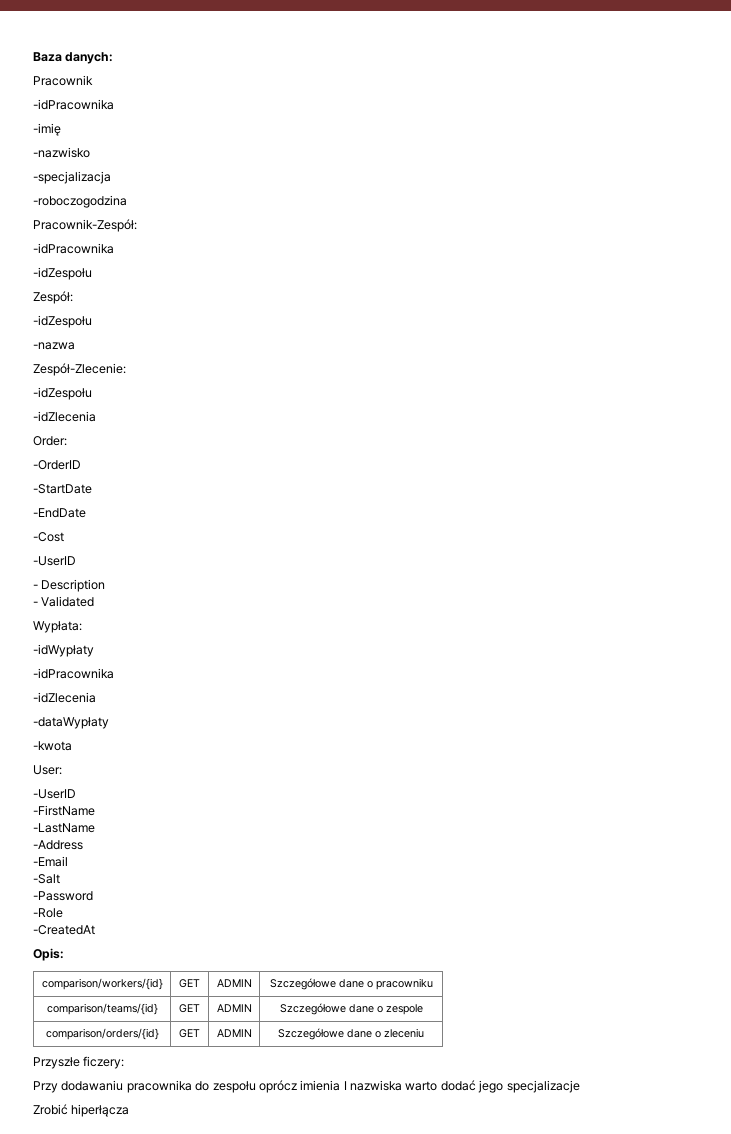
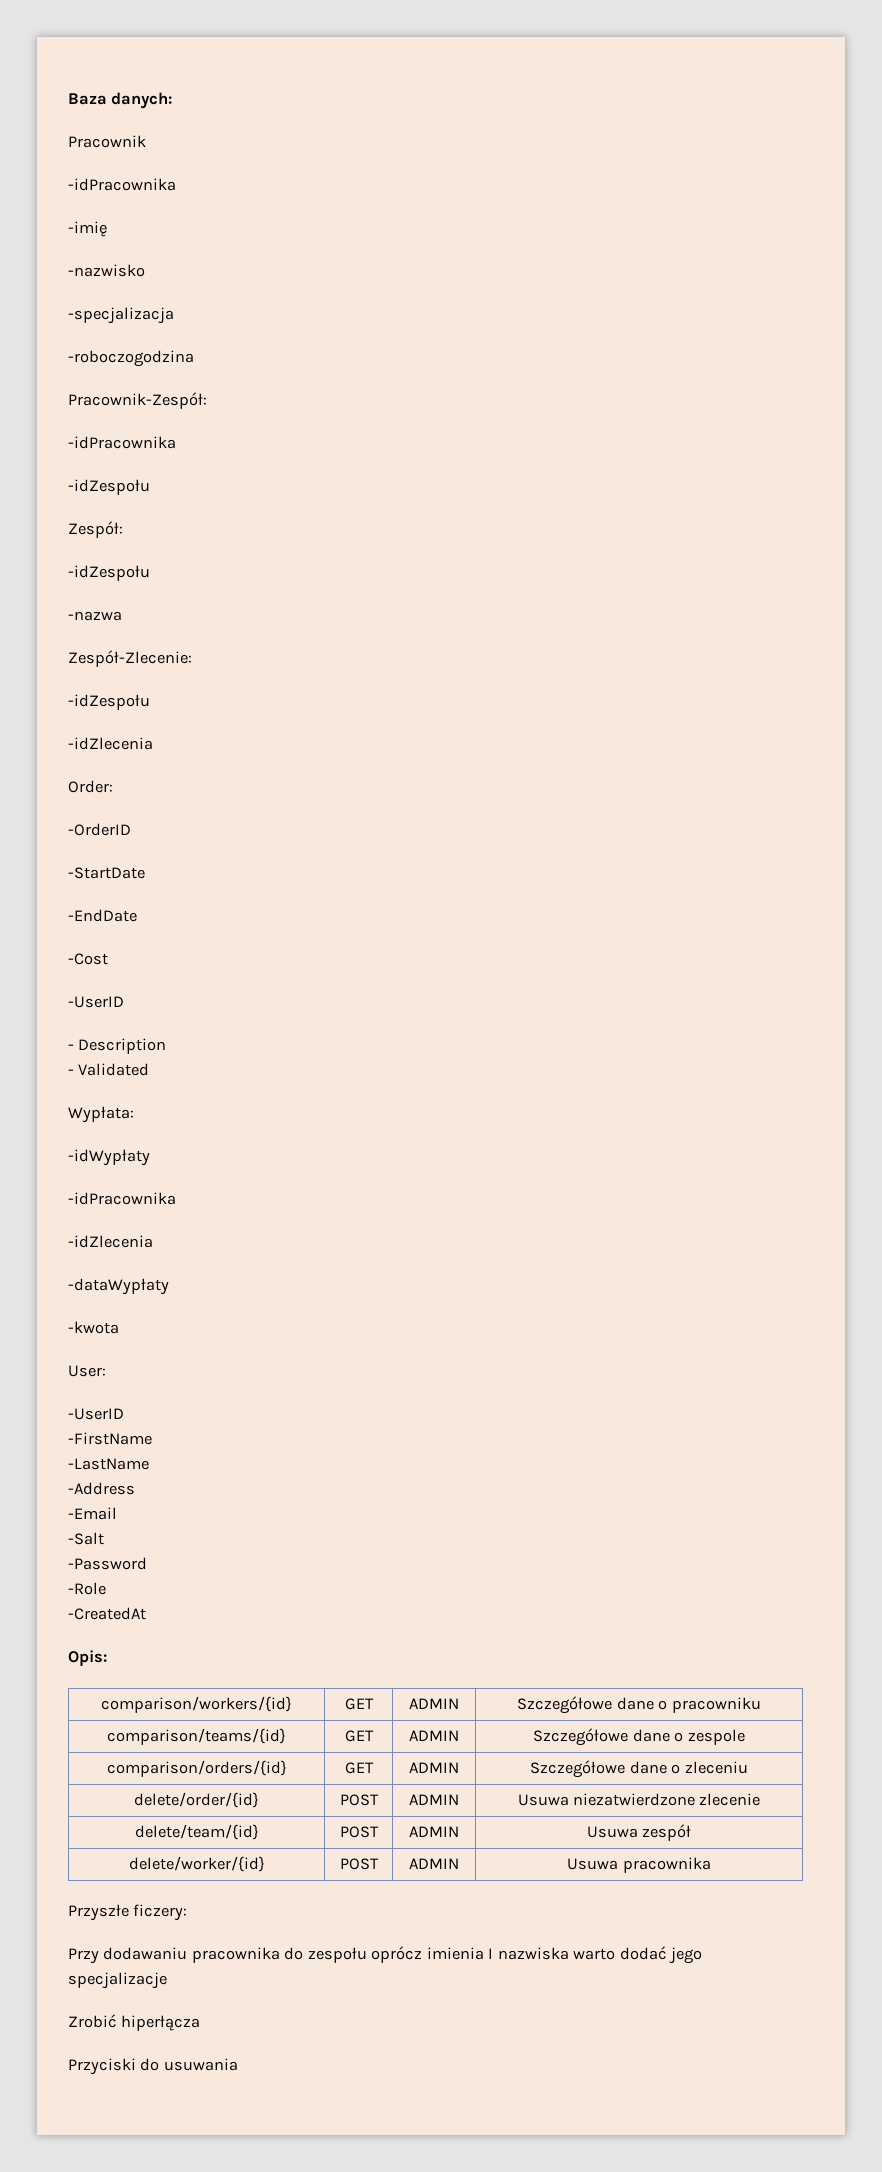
(424, 1033) none -> [134,1792,259,1808] [339,1794,379,1806] [409,1794,459,1805] [517,1793,761,1806] [134,1824,259,1840] [339,1826,379,1838] [409,1826,459,1837] [586,1824,692,1841] [128,1856,265,1872] [339,1858,379,1870] [409,1858,459,1869] [567,1857,711,1873] // delete/order/{id} | POST | ADMIN | Usuwa niezatwierdzone zlecenie // delete/team/{id} | POST | ADMIN | Usuwa zespół // delete/worker/{id} | POST | ADMIN | Usuwa pracownika
(130, 1110) none -> [68,2058,238,2075] // Przyciski do usuwania

